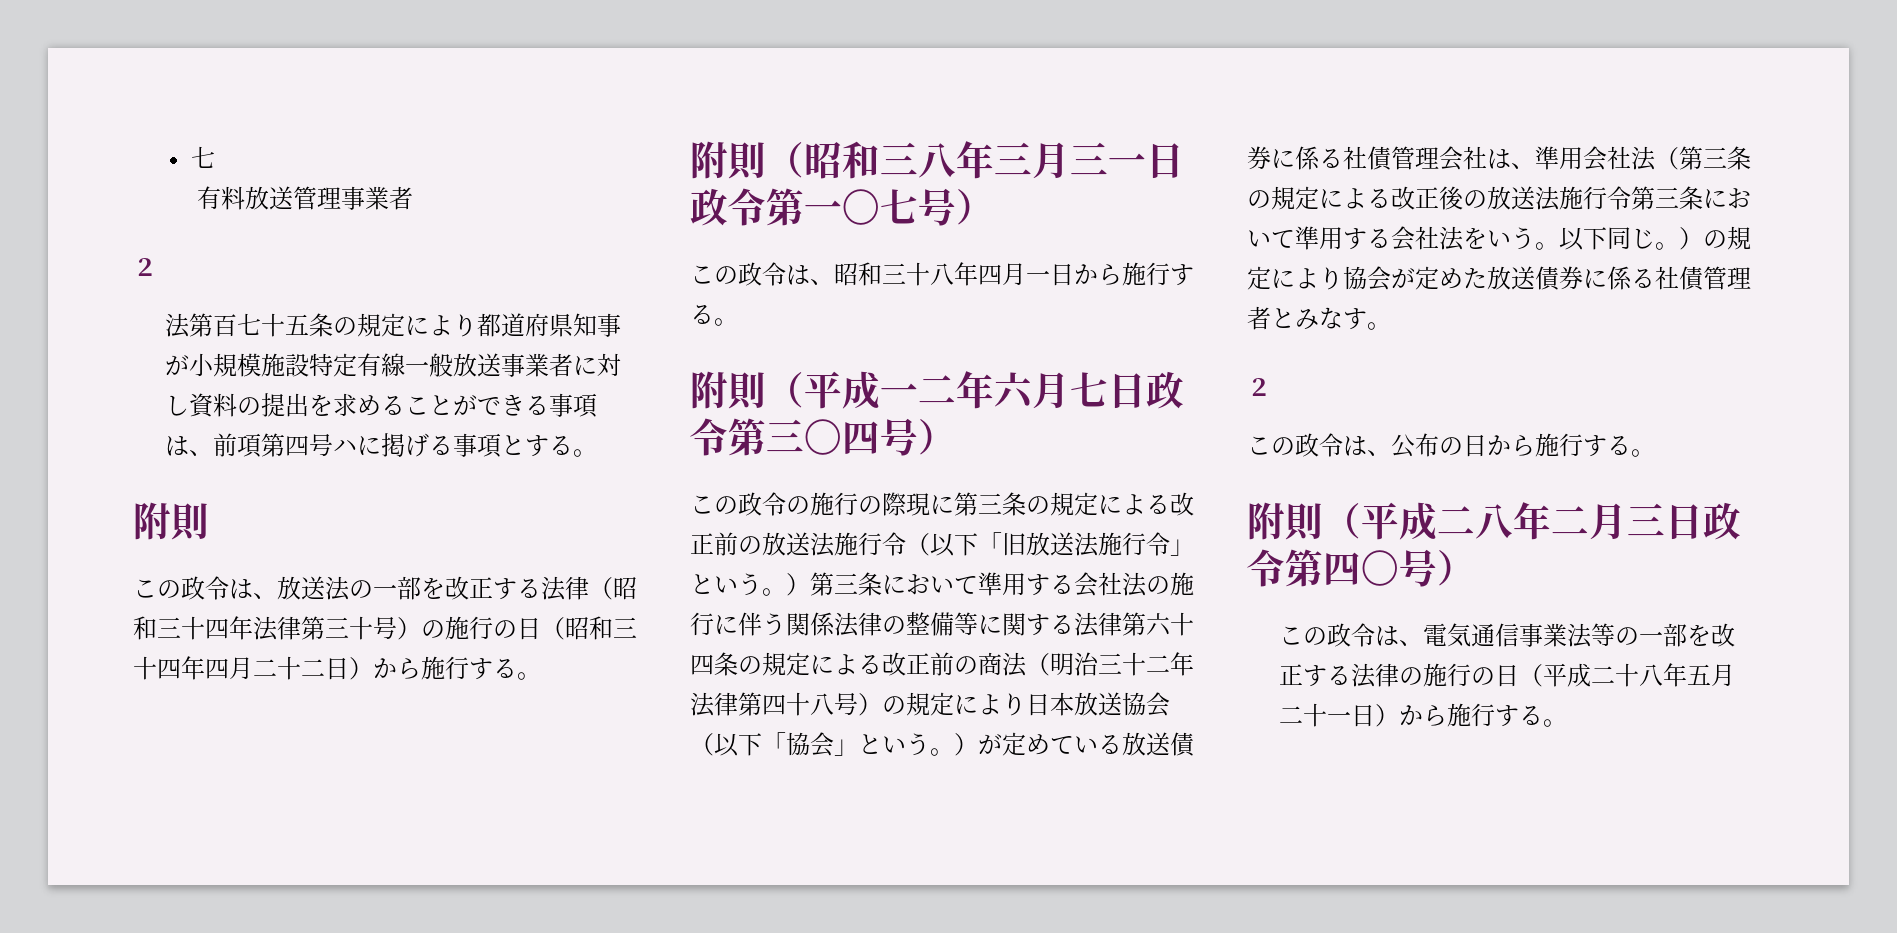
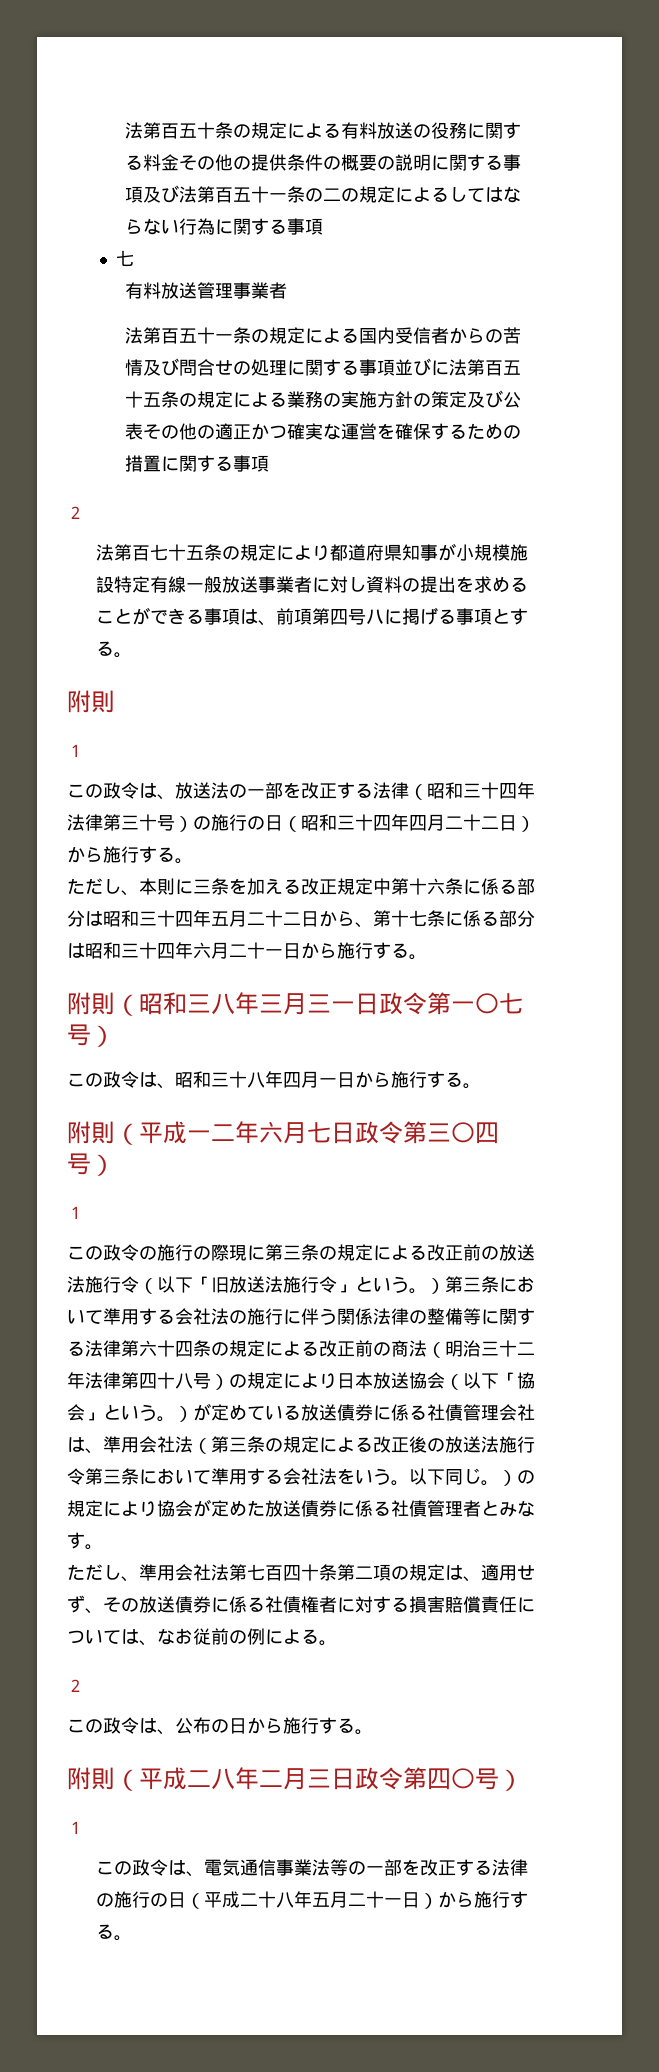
(191, 157) none -> [125,122,522,139] [125,154,522,171] [125,185,522,203] [125,218,324,235] 法第百五十条の規定による有料放送の役務に関する料金その他の提供条件の概要の説明に関する事項及び法第百五十一条の二の規定によるしてはならない行為に関する事項 //
(414, 198) none -> [125,327,522,344] [125,358,522,376] [125,390,522,408] [125,423,522,440] [125,455,270,472] // 法第百五十一条の規定による国内受信者からの苦情及び問合せの処理に関する事項並びに法第百五十五条の規定による業務の実施方針の策定及び公表その他の適正かつ確実な運営を確保するための措置に関する事項
(209, 522) none -> [67,744,84,757] // １
(541, 676) none -> [67,878,535,896] [67,910,535,928] [67,942,427,960] // ただし、本則に三条を加える改正規定中第十六条に係る部分は昭和三十四年五月二十二日から、第十七条に係る部分は昭和三十四年六月二十一日から施行する。
(956, 437) none -> [67,1206,84,1219] // １
(1391, 326) none -> [67,1564,535,1582] [67,1595,535,1614] [67,1628,337,1646] // ただし、準用会社法第七百四十条第二項の規定は、適用せず、その放送債券に係る社債権者に対する損害賠償責任については、なお従前の例による。
(1475, 568) none -> [67,1821,84,1834] // １

